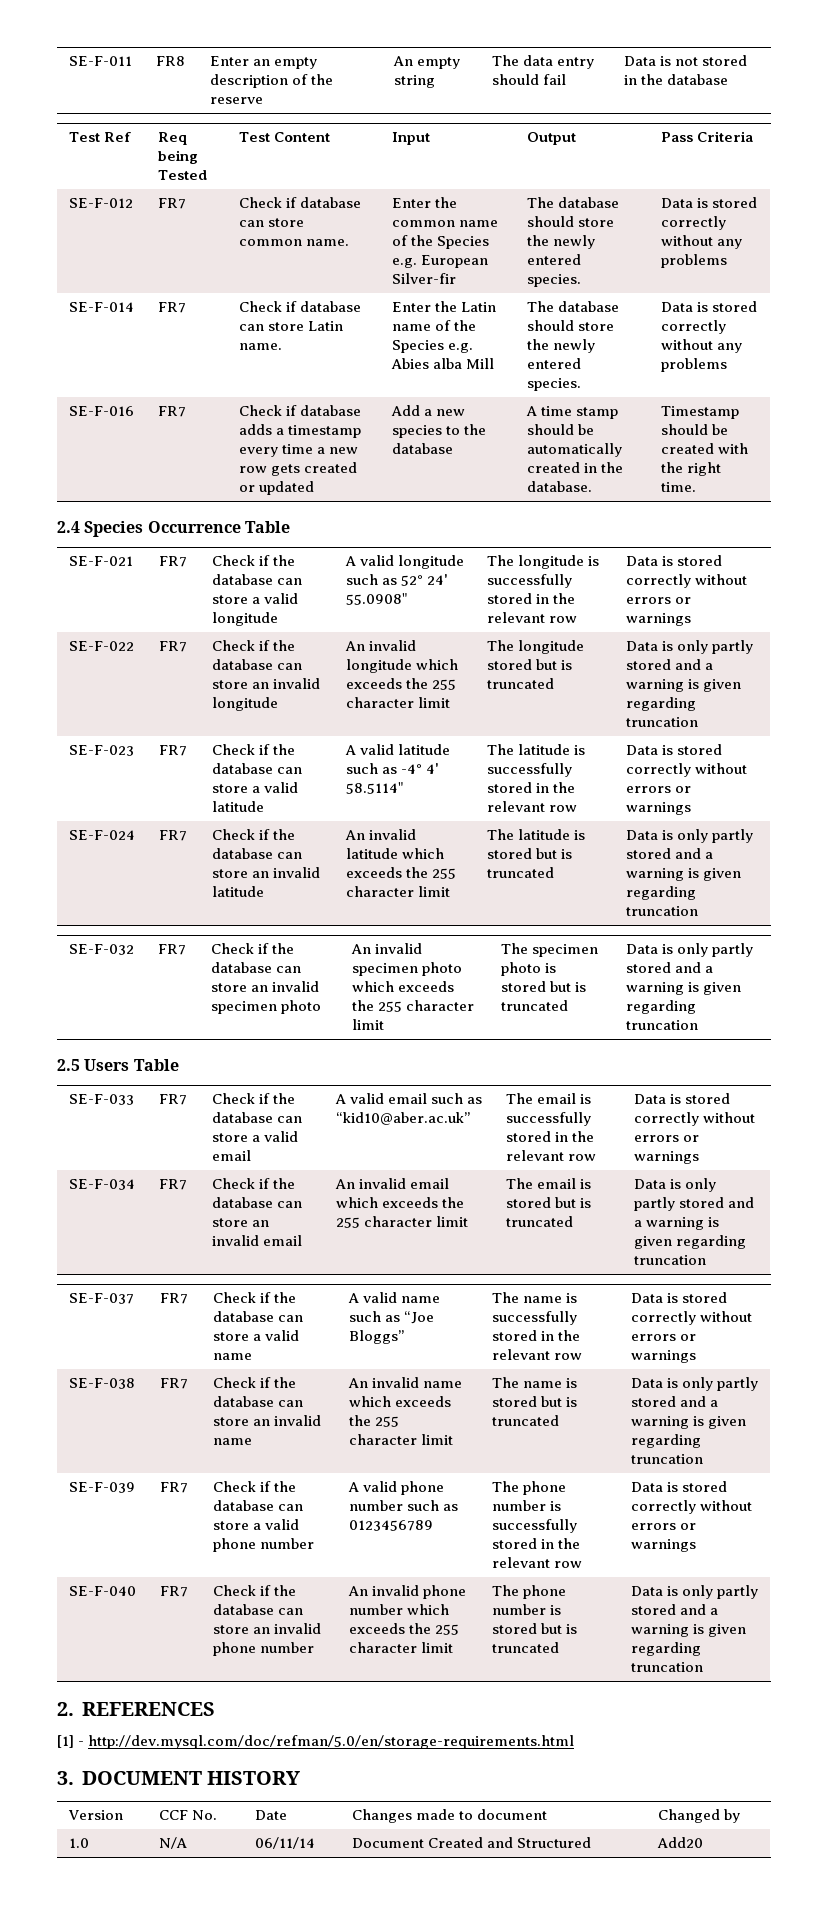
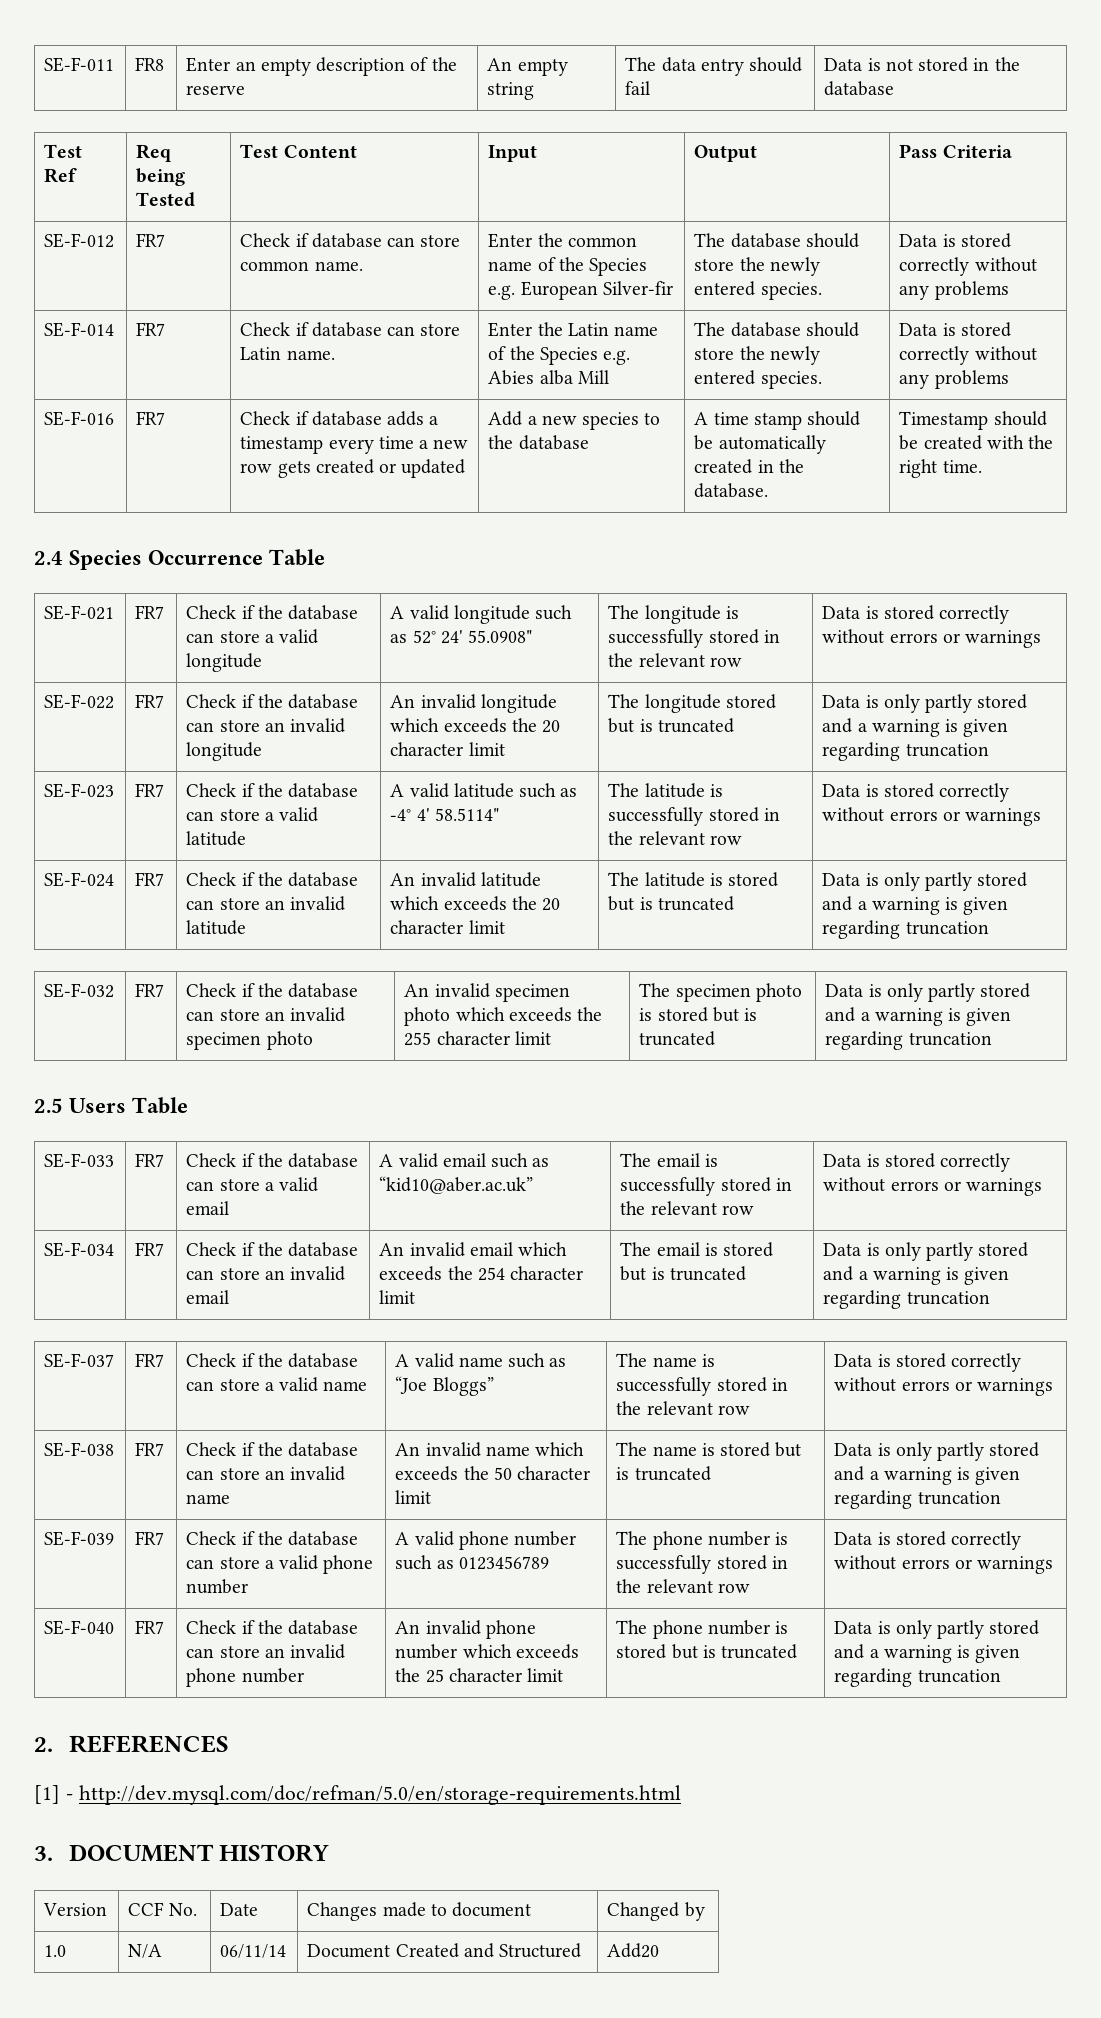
[432,679,457,690] 255 -> [542,720,561,733] 20
[432,868,457,879] 255 -> [542,898,561,911] 20
[335,1217,360,1228] 255 -> [477,1267,505,1281] 254
[374,1416,399,1427] 255 -> [493,1467,512,1480] 50
[435,1624,460,1635] 255 -> [425,1669,444,1683] 25

